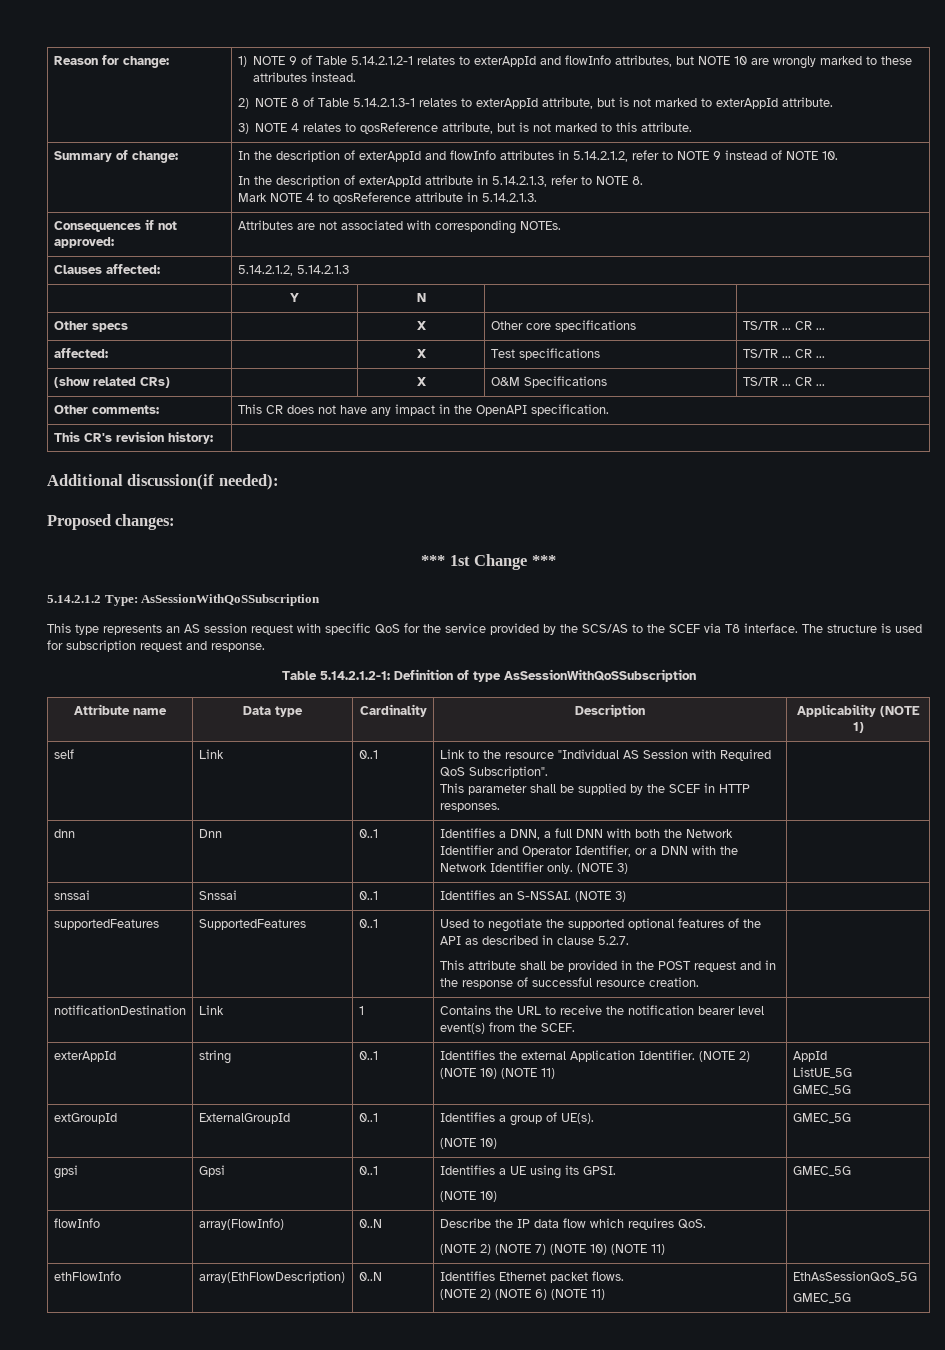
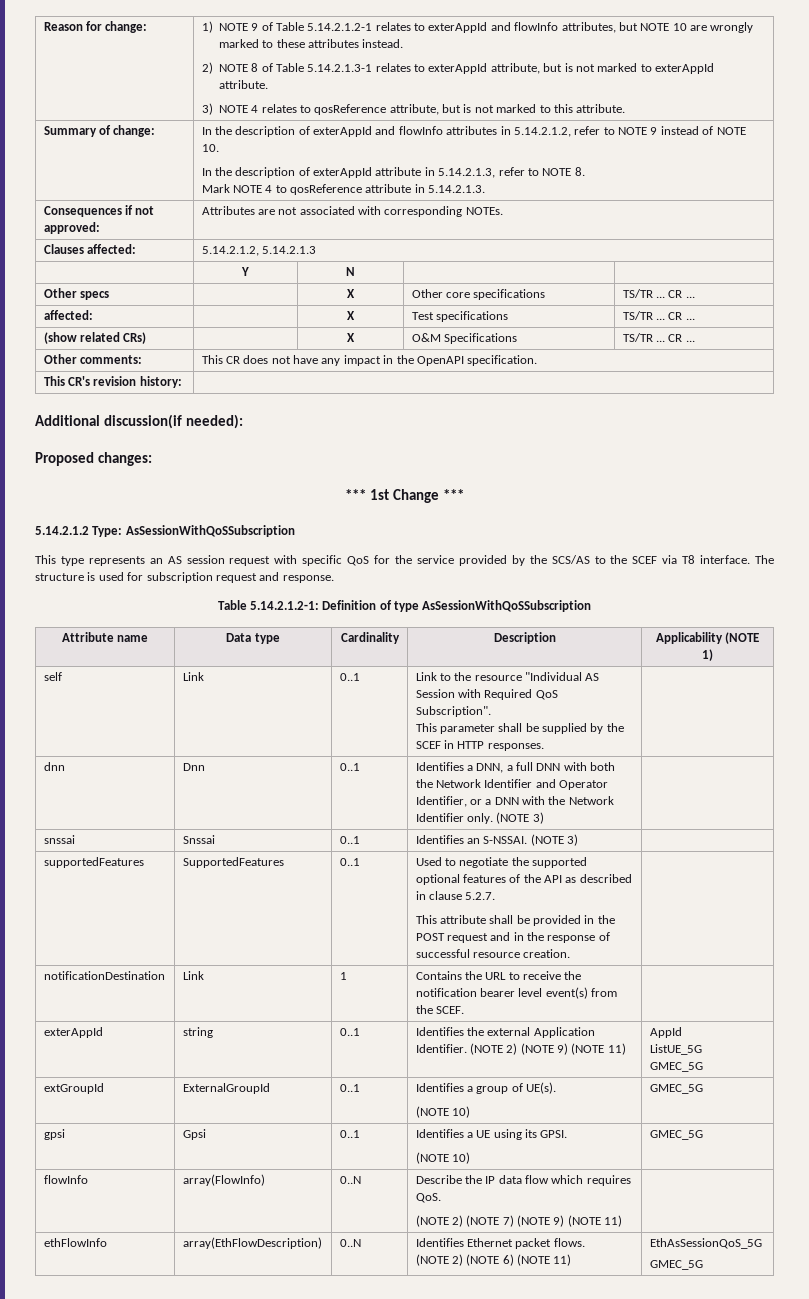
[479,1068,497,1079] 10) -> [557,1043,569,1055] 9)
[589,1244,607,1255] 10) -> [553,1215,565,1227] 9)

